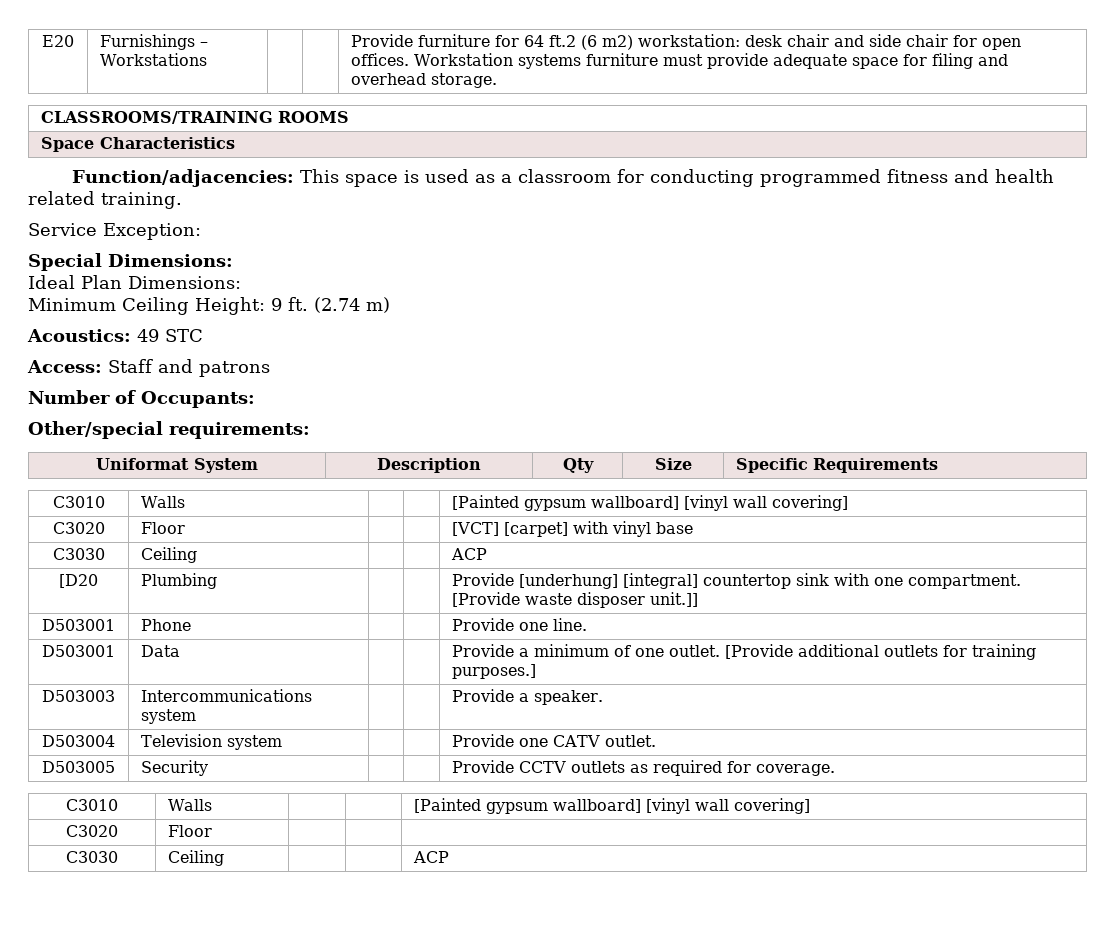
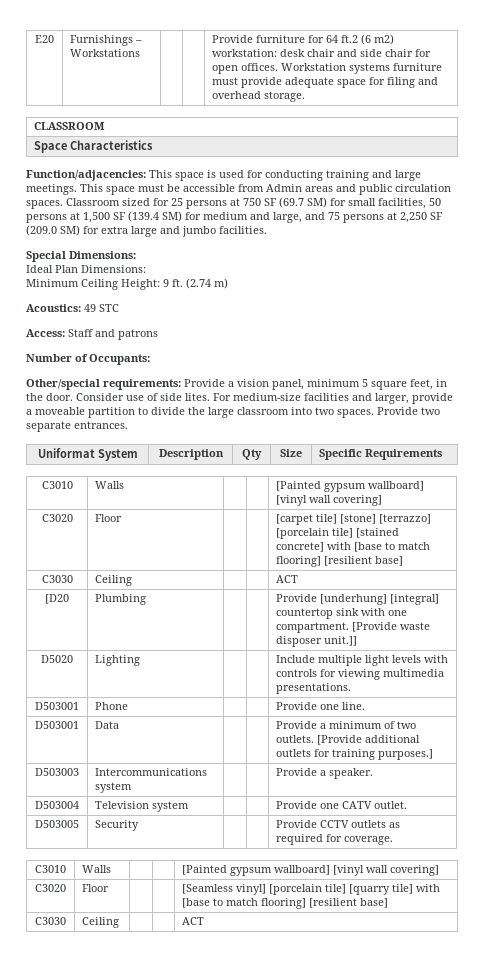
[41,111,350,124] CLASSROOMS/TRAINING ROOMS -> [34,122,106,130] CLASSROOM
[474,169,1054,187] [28,191,182,209] [28,223,201,240] as a classroom for conducting programmed fitness and health related training. // Service Exception: -> [247,170,421,181] [26,184,451,195] [26,197,441,209] [26,211,443,223] [26,225,267,237] for conducting training and large meetings. This space must be accessible from Admin areas and public circulation spaces. Classroom sized for 25 persons at 750 SF (69.7 SM) for small facilities, 50 persons at 1,500 SF (139.4 SM) for medium and large, and 75 persons at 2,250 SF (209.0 SM) for extra large and jumbo facilities.
(310, 430) none -> [184,379,447,390] [26,393,453,404] [26,407,440,418] [26,421,128,432] Provide a vision panel, minimum 5 square feet, in the door. Consider use of side lites. For medium-size facilities and larger, provide a moveable partition to divide the large classroom into two spaces. Provide two separate entrances.
[452,521,694,537] [52,548,105,560] [141,547,198,563] [451,548,488,560] [VCT] [carpet] with vinyl base // C3030 | Ceiling | | | ACP -> [276,514,432,525] [276,528,400,539] [276,542,431,552] [276,556,404,567] [41,575,73,583] [95,575,133,586] [276,575,299,583] [carpet tile] [stone] [terrazzo] [porcelain tile] [stained concrete] with [base to match flooring] [resilient base] // C3030 | Ceiling | | | ACT
(699, 599) none -> [41,655,73,663] [95,655,141,666] [276,655,449,666] [276,669,445,680] [276,683,352,694] // D5020 | Lighting | | | Include multiple light levels with controls for viewing multimedia presentations.
[635,645,721,657] one outlet. -> [397,721,417,729] [276,735,315,743] two outlets.
[66,851,118,863] [168,850,225,866] [413,851,450,863] // C3030 | Ceiling | | | ACP -> [182,884,441,895] [182,898,389,909] [35,917,66,925] [82,917,120,928] [182,917,205,925] [Seamless vinyl] [porcelain tile] [quarry tile] with [base to match flooring] [resilient base] // C3030 | Ceiling | | | ACT

